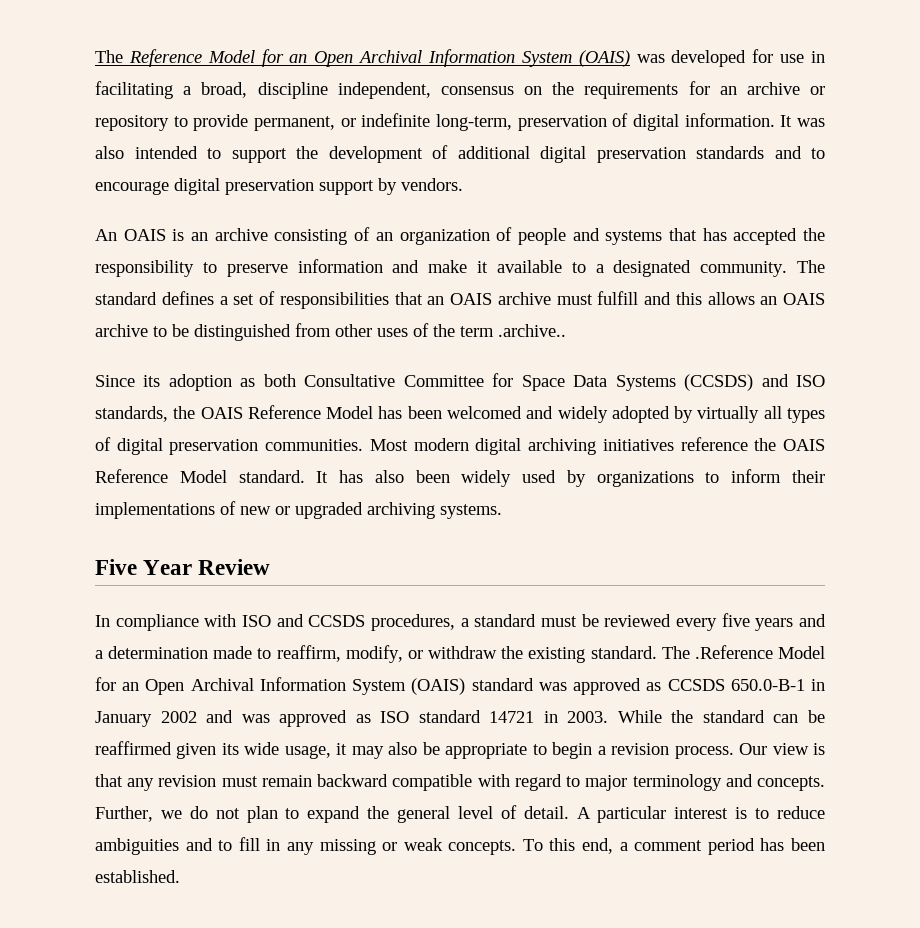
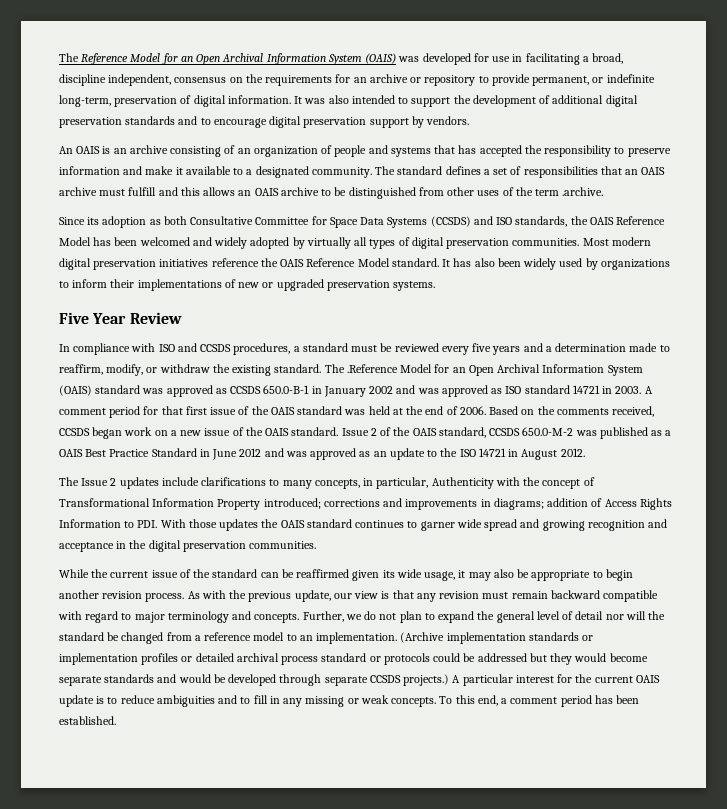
[498,324,566,337] .archive.. -> [562,187,604,196] .archive.
[528,438,597,455] archiving -> [93,259,157,270] preservation
[367,502,435,519] archiving -> [326,280,390,291] preservation
[617,710,662,723] While -> [644,386,653,394] [59,406,655,418] [59,427,672,439] [59,448,585,460] [59,477,595,489] [59,498,672,510] [59,519,668,531] [59,540,317,552] [59,569,191,578] A comment period for that first issue of the OAIS standard was held at the end of 2006. Based on the comments received, CCSDS began work on a new issue of the OAIS standard. Issue 2 of the OAIS standard, CCSDS 650.0-M-2 was published as a OAIS Best Practice Standard in June 2012 and was approved as an update to the ISO 14721 in August 2012. // The Issue 2 updates include clarifications to many concepts, in particular, Authenticity with the concept of Transformational Information Property introduced; corrections and improvements in diagrams; addition of Access Rights Information to PDI. With those updates the OAIS standard continues to garner wide spread and growing recognition and acceptance in the digital preservation communities. // While the current issue of
[597,746,606,755] a -> [59,590,99,599] another
[739,743,768,755] Our -> [187,590,352,602] As with the previous update, our
[523,806,729,823] detail. A particular interest -> [575,611,666,620] [59,632,594,644] [59,653,648,665] [59,674,660,686] [59,695,94,707] detail nor will the standard be changed from a reference model to an implementation. (Archive implementation standards or implementation profiles or detailed archival process standard or protocols could be addressed but they would become separate standards and would be developed through separate CCSDS projects.) A particular interest for the current OAIS update

